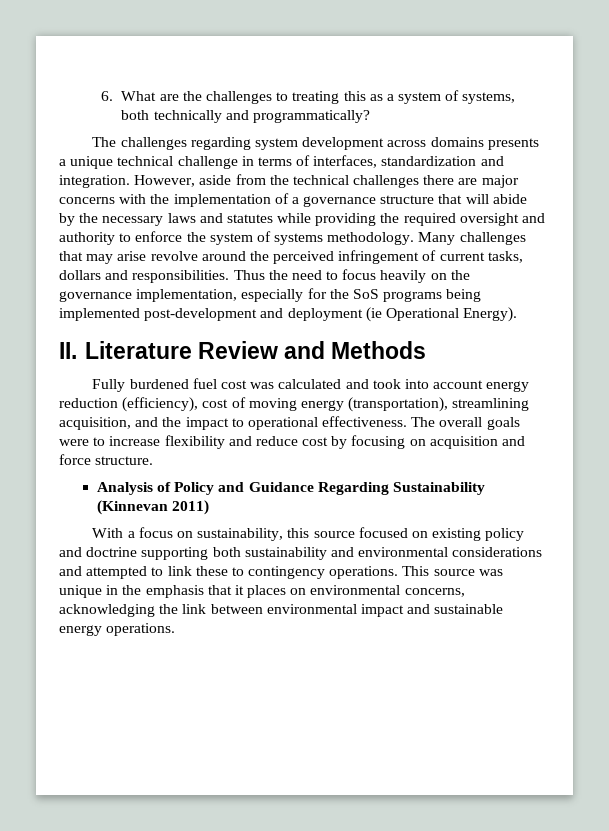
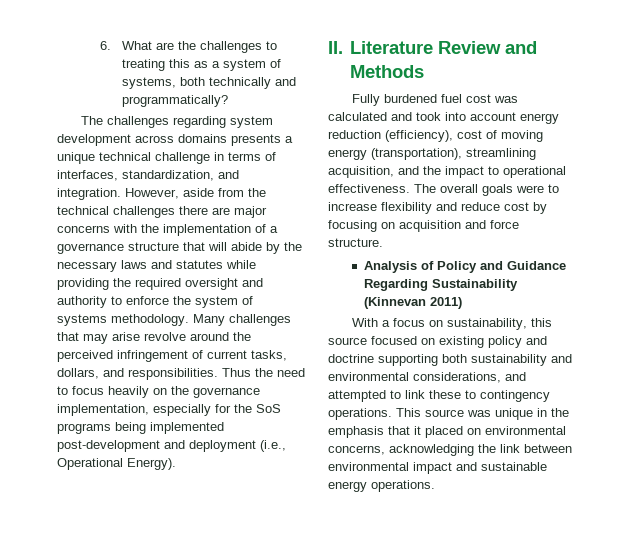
[381,156,477,166] standardization -> [122,170,214,181] standardization,
[59,270,101,280] dollars -> [57,368,99,379] dollars,
[365,307,382,322] (ie -> [260,440,286,452] (i.e.,
[452,547,543,557] considerations -> [413,372,501,383] considerations,
[247,585,287,598] places -> [425,426,463,438] placed

